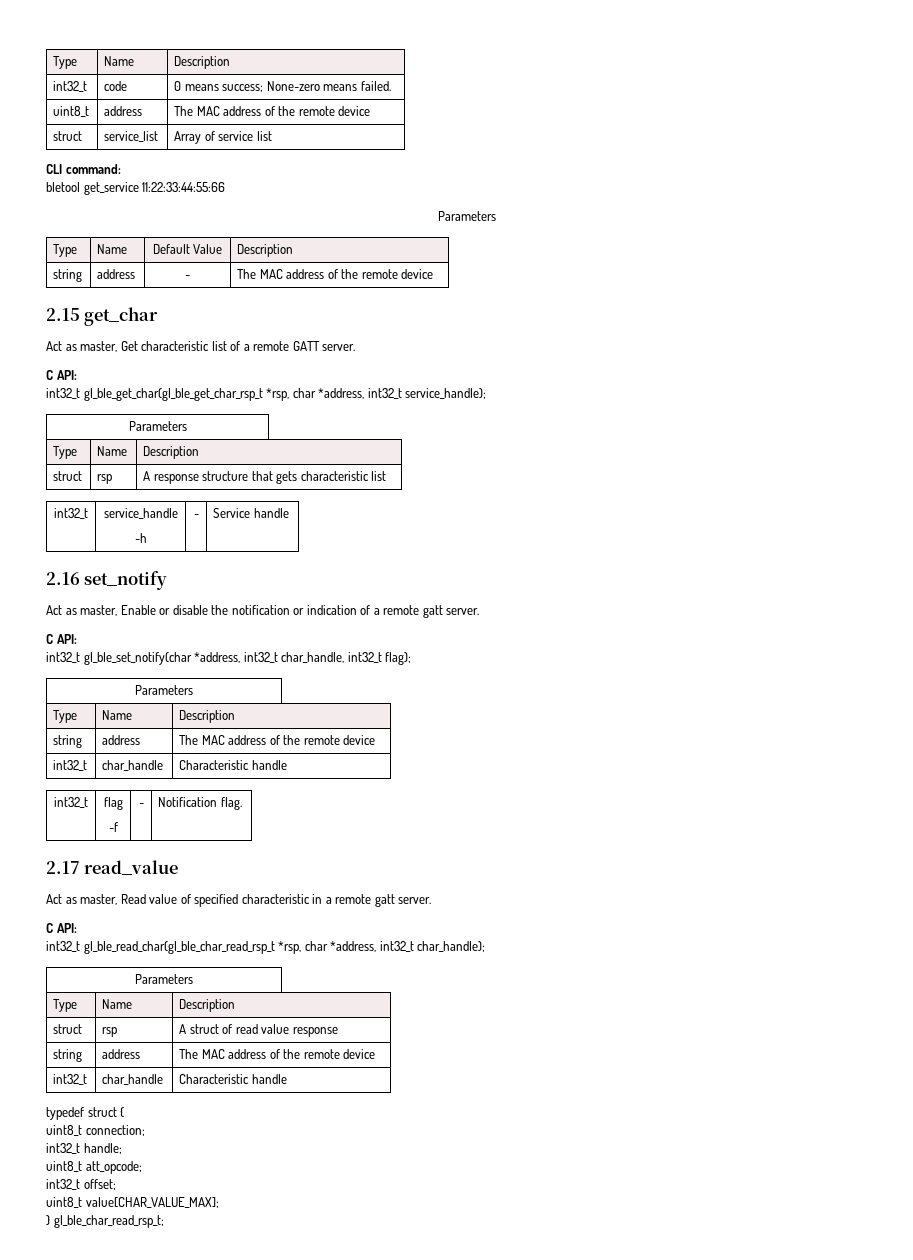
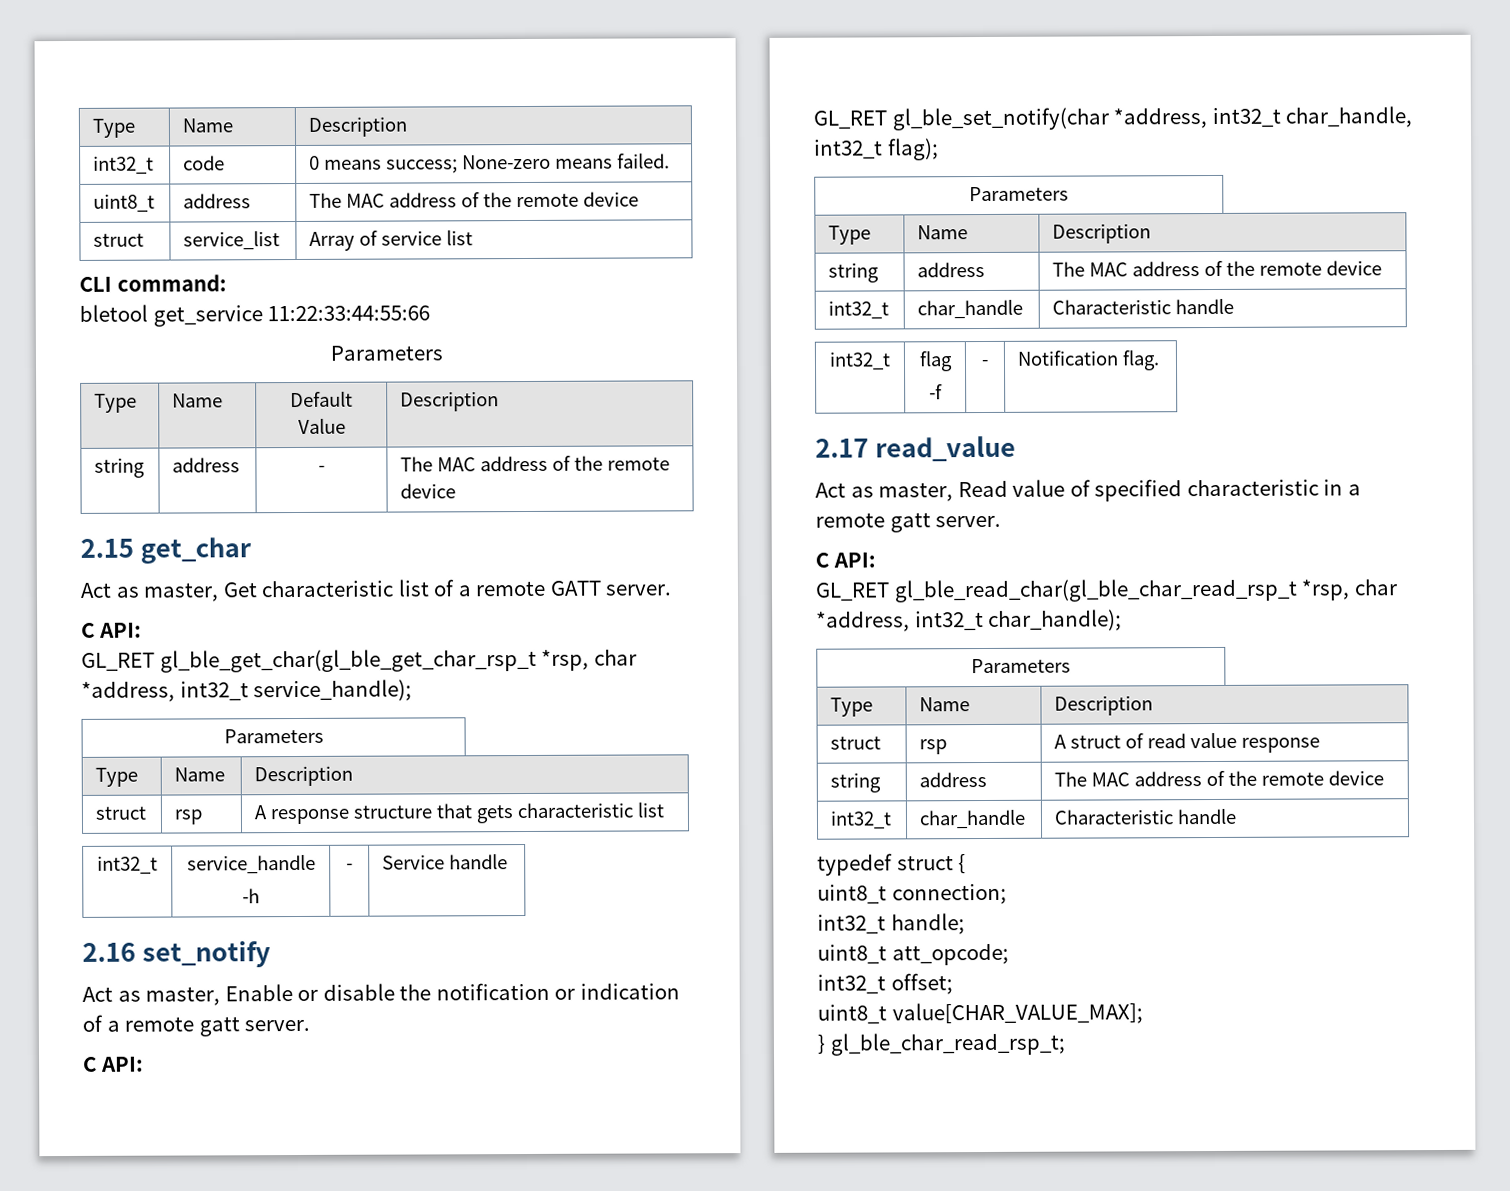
[46,388,80,399] int32_t -> [81,652,155,671] GL_RET
[46,652,80,663] int32_t -> [813,110,887,129] GL_RET
[46,941,80,952] int32_t -> [815,582,890,601] GL_RET

